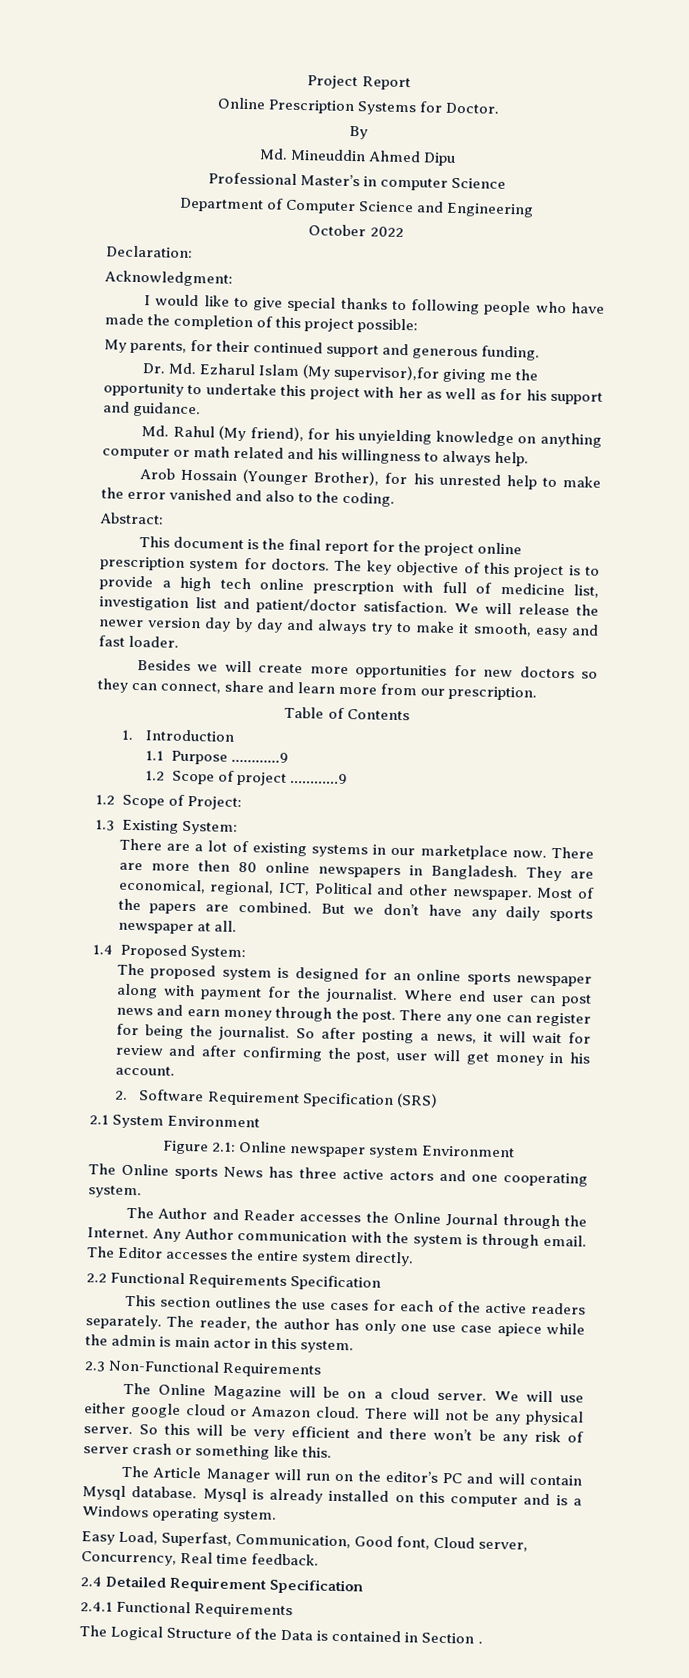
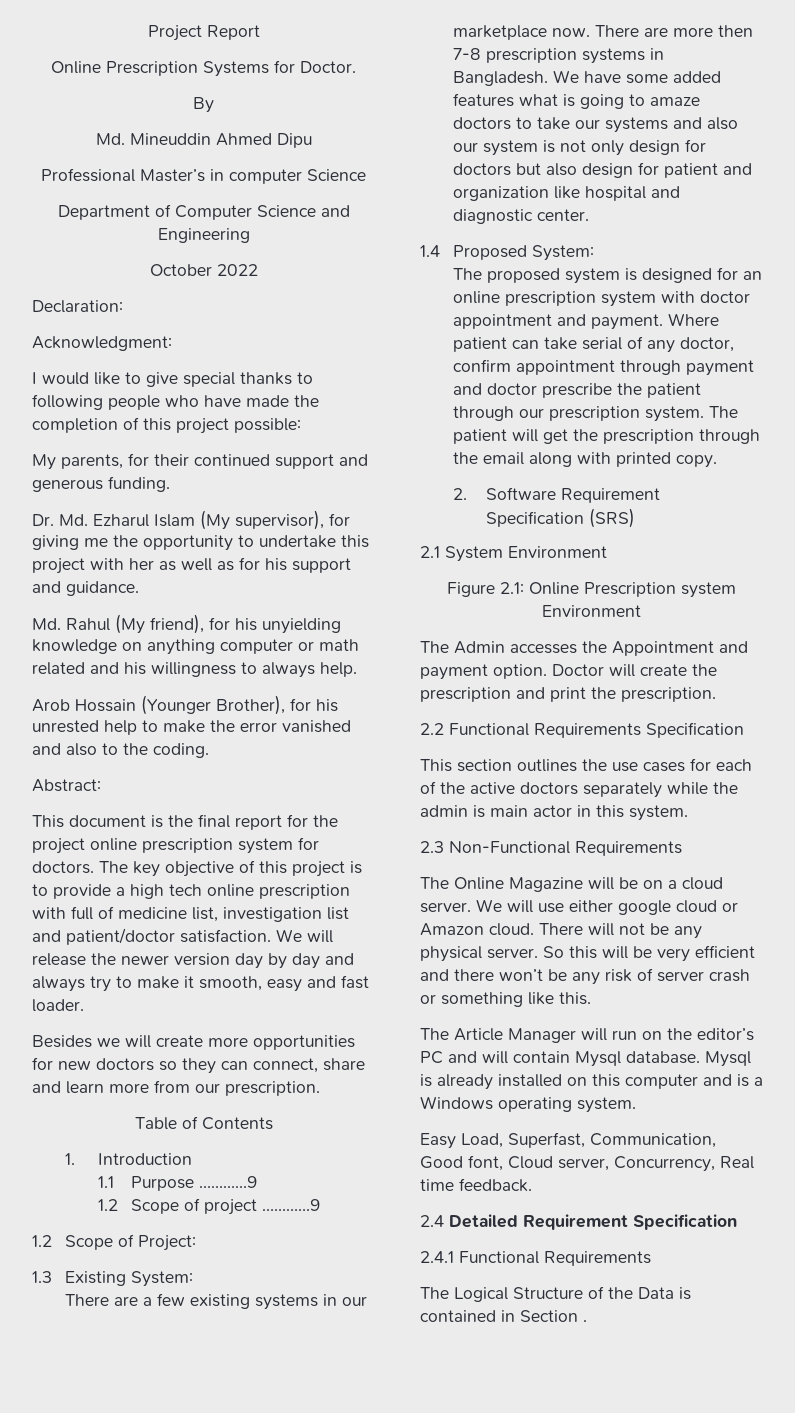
[333,364,441,382] supervisor),for -> [235,510,350,530] supervisor), for
[312,580,394,595] prescrption -> [259,884,350,899] prescription
[207,840,249,853] lot of -> [157,1293,186,1306] few
[237,861,594,882] [117,878,595,901] [117,898,594,922] [117,920,237,935] 80 online newspapers in Bangladesh. They are economical, regional, ICT, Political and other newspaper. Most of the papers are combined. But we don’t have any daily sports newspaper at all. -> [453,48,665,64] [453,70,722,86] [453,93,701,109] [453,117,739,133] [453,139,707,156] [453,162,753,178] [453,186,681,201] [453,209,590,224] 7-8 prescription systems in Bangladesh. We have some added features what is going to amaze doctors to take our systems and also our system is not only design for doctors but also design for patient and organization like hospital and diagnostic center.
[466,972,592,987] [115,983,593,1007] [115,1004,591,1027] [115,1023,591,1044] [114,1044,590,1066] [114,1065,175,1076] sports newspaper along with payment for the journalist. Where end user can post news and earn money through the post. There any one can register for being the journalist. So after posting a news, it will wait for review and after confirming the post, user will get money in his account. -> [505,291,751,307] [453,313,720,330] [453,336,735,353] [453,359,755,376] [453,383,702,398] [453,406,739,422] [453,429,761,444] [453,452,718,468] prescription system with doctor appointment and payment. Where patient can take serial of any doctor, confirm appointment through payment and doctor prescribe the patient through our prescription system. The patient will get the prescription through the email along with printed copy.
[289,1146,367,1158] newspaper -> [584,582,676,597] Prescription
[121,1163,588,1187] [88,1185,142,1199] [125,1206,587,1230] [87,1227,587,1249] [86,1246,415,1267] Online sports News has three active actors and one cooperating system. // The Author and Reader accesses the Online Journal through the Internet. Any Author communication with the system is through email. The Editor accesses the entire system directly. -> [454,641,748,656] [420,664,717,680] [420,687,716,702] Admin accesses the Appointment and payment option. Doctor will create the prescription and print the prescription.
[531,1302,586,1315] [85,1314,542,1337] readers separately. The reader, the author has only one use case apiece -> [520,782,662,798] doctors separately

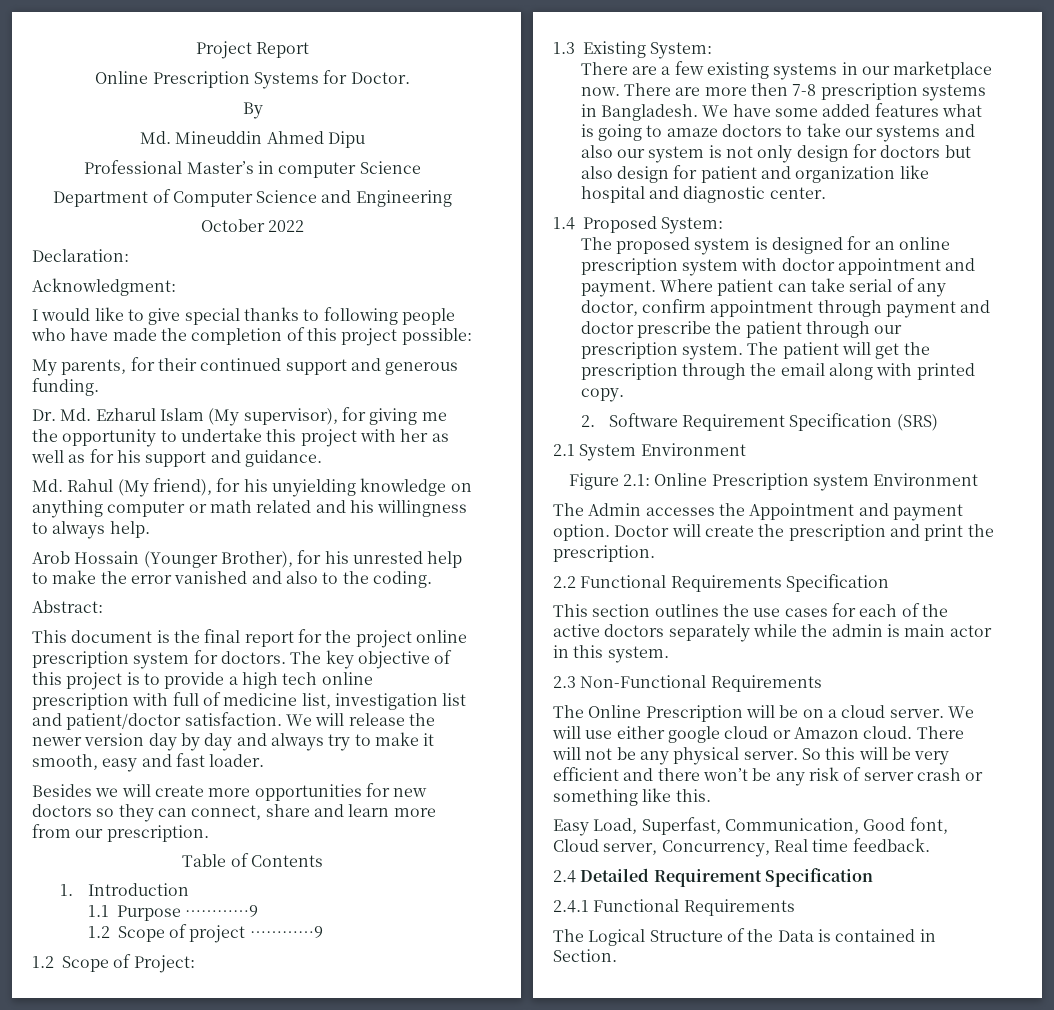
[509,877,583,892] Magazine -> [645,705,743,722] Prescription
[420,1028,754,1043] [420,1051,751,1067] [420,1074,763,1090] [420,1096,636,1113] // The Article Manager will run on the editor’s PC and will contain Mysql database. Mysql is already installed on this computer and is a Windows operating system. -> (711, 795) none
[520,1310,587,1322] Section . -> [553,949,617,962] Section.

